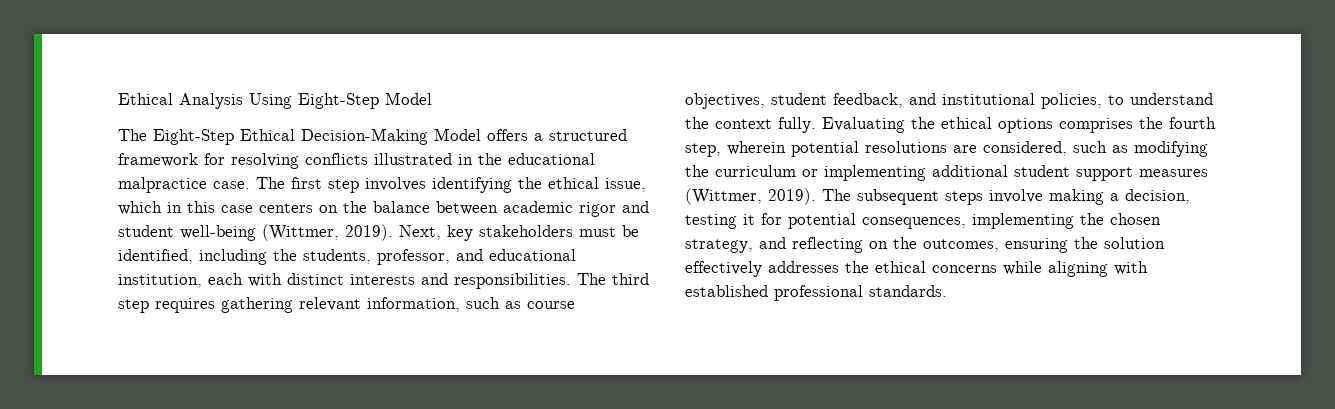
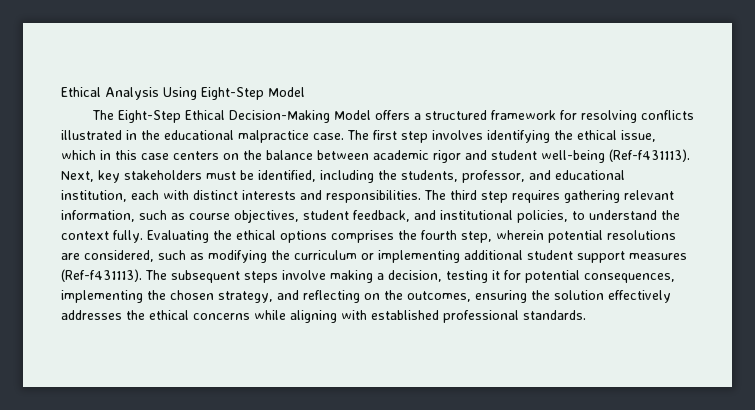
[262,224,393,241] (Wittmer, 2019). -> [609,149,690,162] (Ref-f431113).
[685,188,816,205] (Wittmer, 2019). -> [61,269,142,282] (Ref-f431113).

